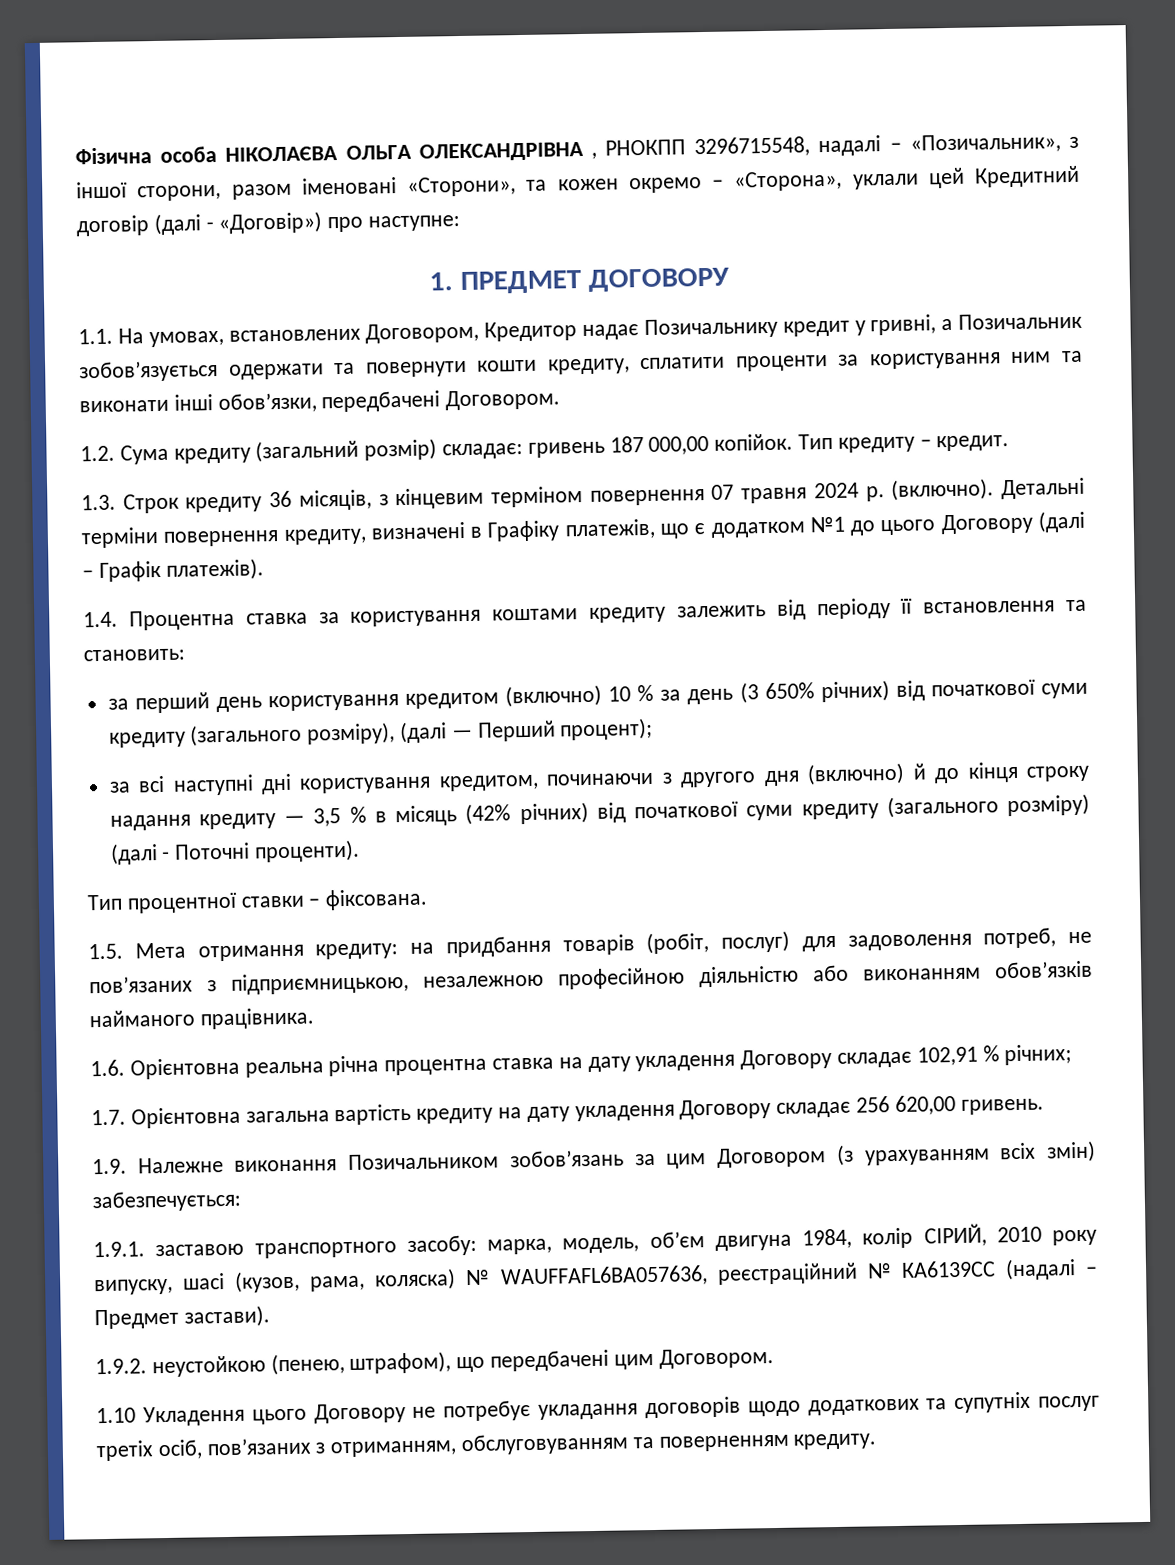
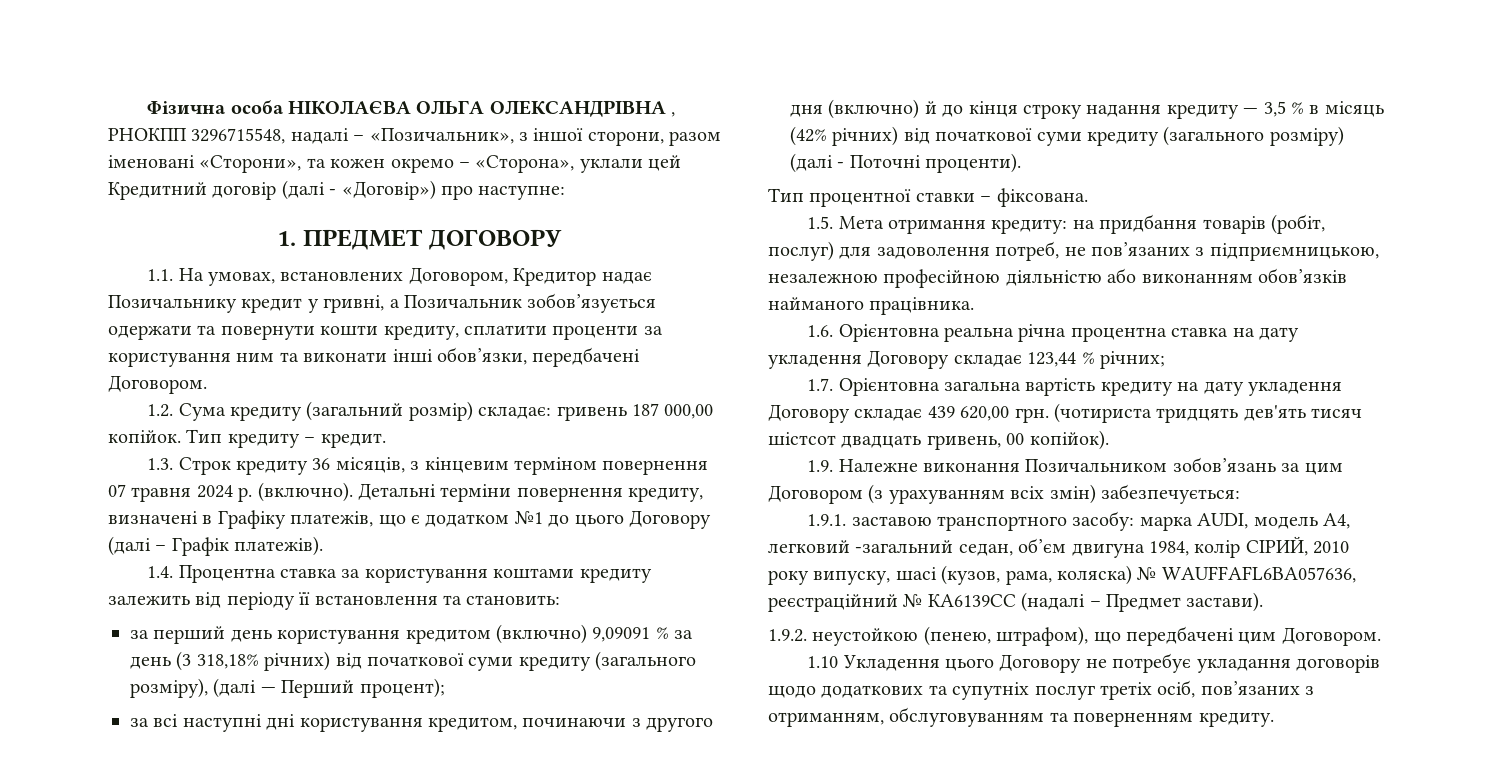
[608,686,632,702] 10 -> [592,627,651,642] 9,09091
[764,682,815,700] 650% -> [196,654,259,669] 318,18%
[916,1046,978,1066] 102,91 -> [1027,352,1077,367] 123,44
[856,1095,1044,1116] 256 620,00 гривень. -> [927,403,1363,423] [768,430,1109,450] 439 620,00 грн. (чотириста тридцять дев'ять тисяч шістсот двадцать гривень, 00 копійок).
[487,1237,640,1255] марка, модель, -> [1139,513,1351,531] [768,540,1013,556] марка AUDI, модель А4, легковий -загальний седан,

